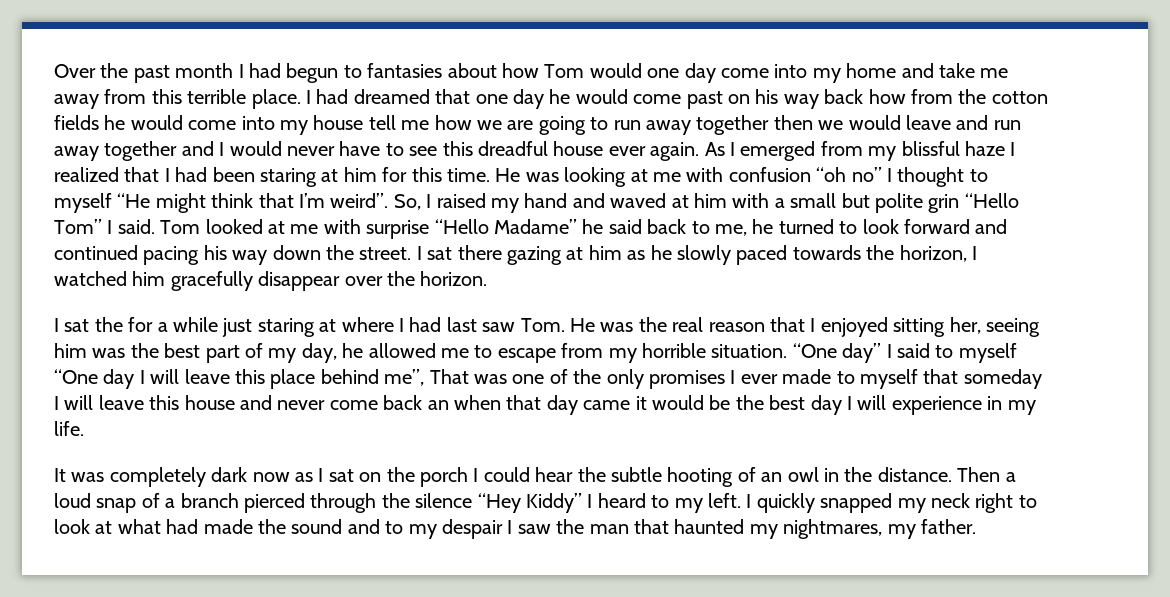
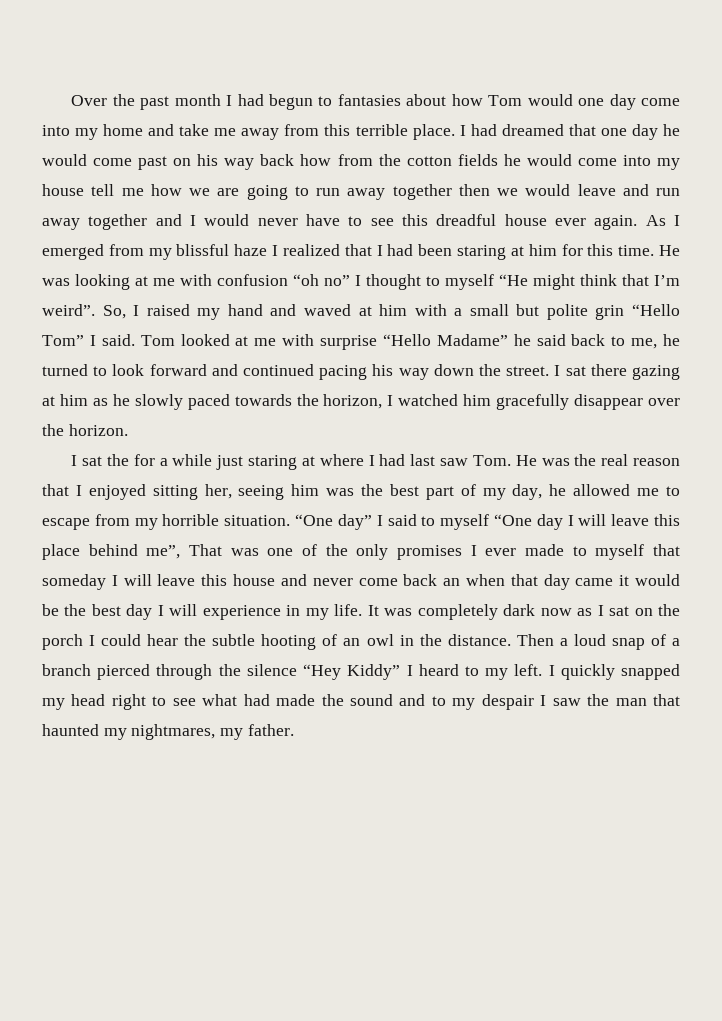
(84, 428) // -> (363, 610) none
[930,493,970,508] neck -> [71,694,106,706] head
[54,519,113,534] look at -> [172,698,196,706] see

